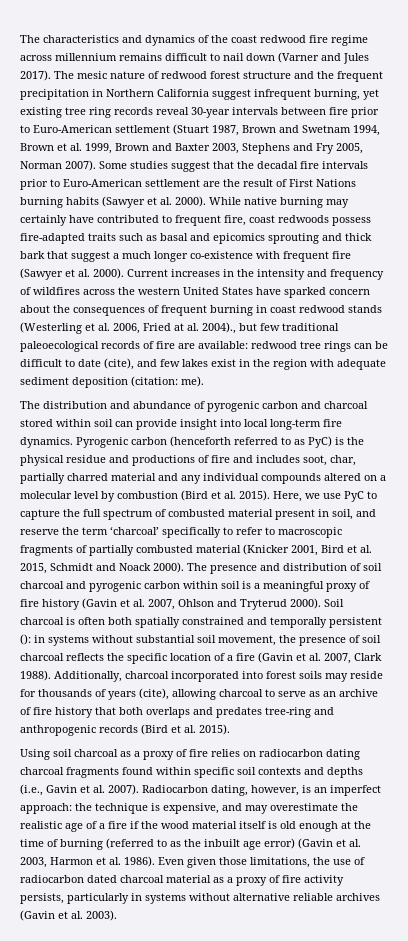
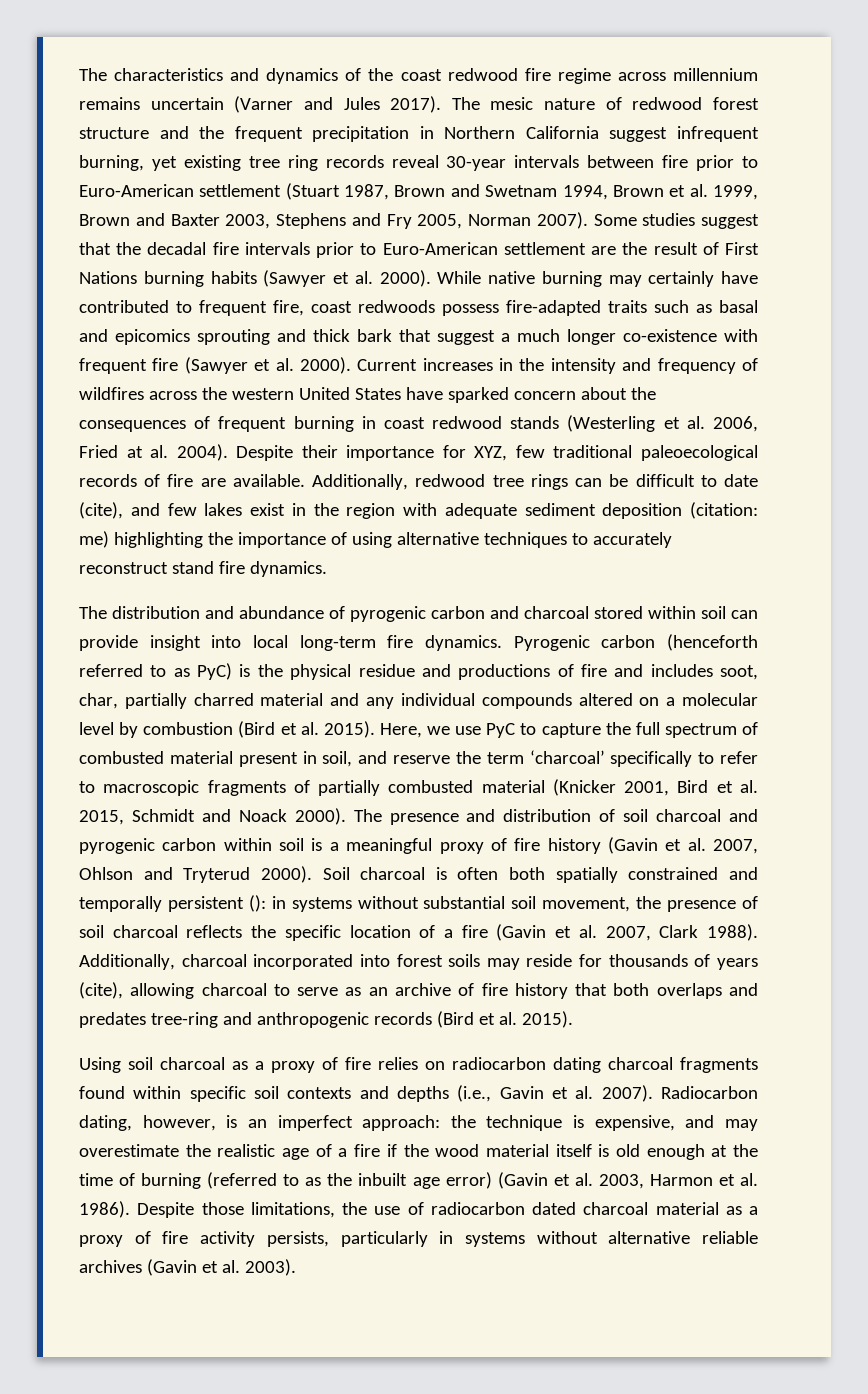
[165,53,275,61] difficult to nail down -> [150,97,224,110] uncertain
[202,322,257,334] 2004)., but -> [176,444,508,461] 2004). Despite their importance for XYZ,
[198,341,248,349] available: -> [232,474,409,490] available. Additionally,
[181,376,204,387] me). -> [79,531,672,548] [79,561,327,577] me) highlighting the importance of using alternative techniques to accurately reconstruct stand fire dynamics.
[158,857,216,868] Even given -> [137,1202,195,1218] Despite

